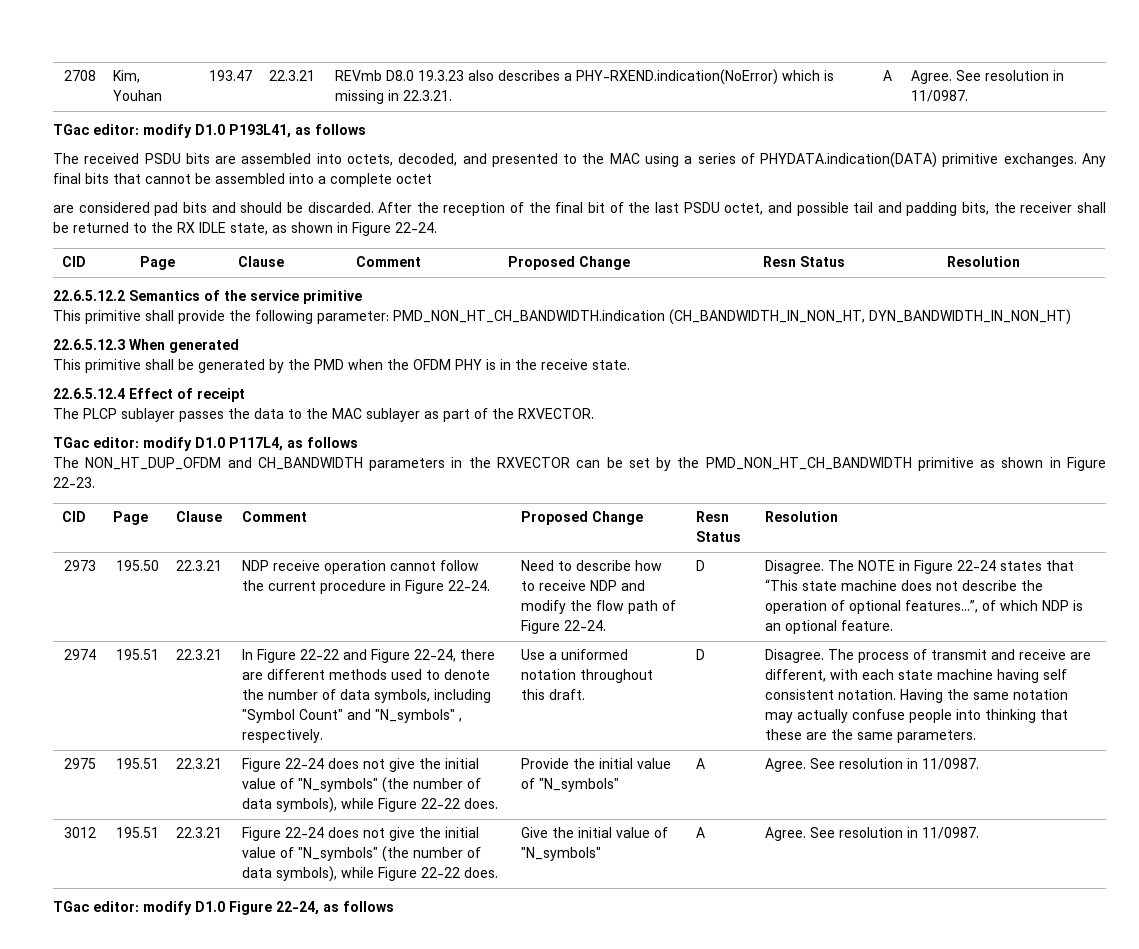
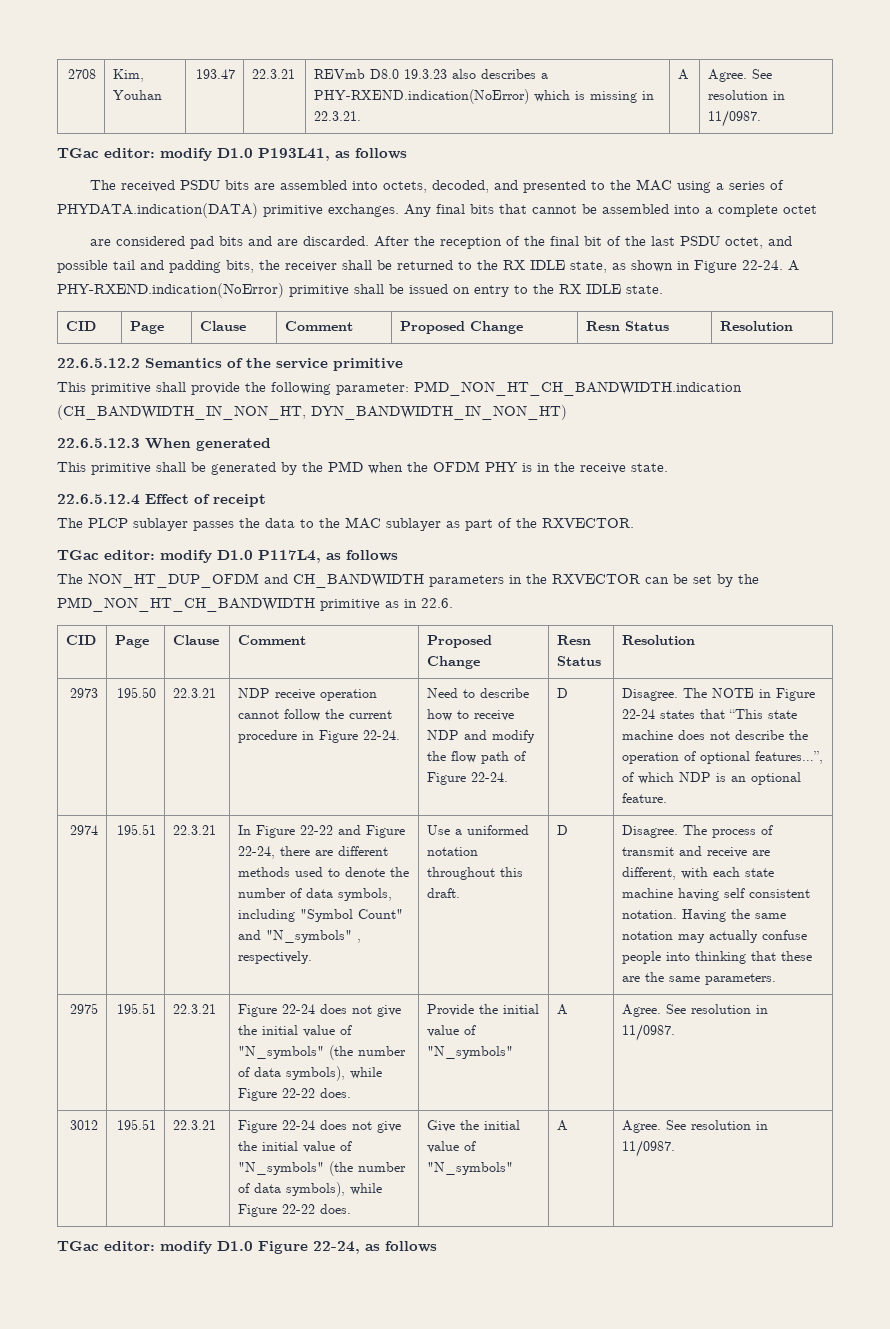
[240,202,303,213] should be -> [276,239,298,246] are
(437, 227) none -> [788,260,799,271] [57,283,663,298] A PHY-RXEND.indication(NoError) primitive shall be issued on entry to the RX IDLE state.
[1001,457,1107,471] [53,477,95,488] shown in Figure 22-23. -> [404,598,453,608] in 22.6.

